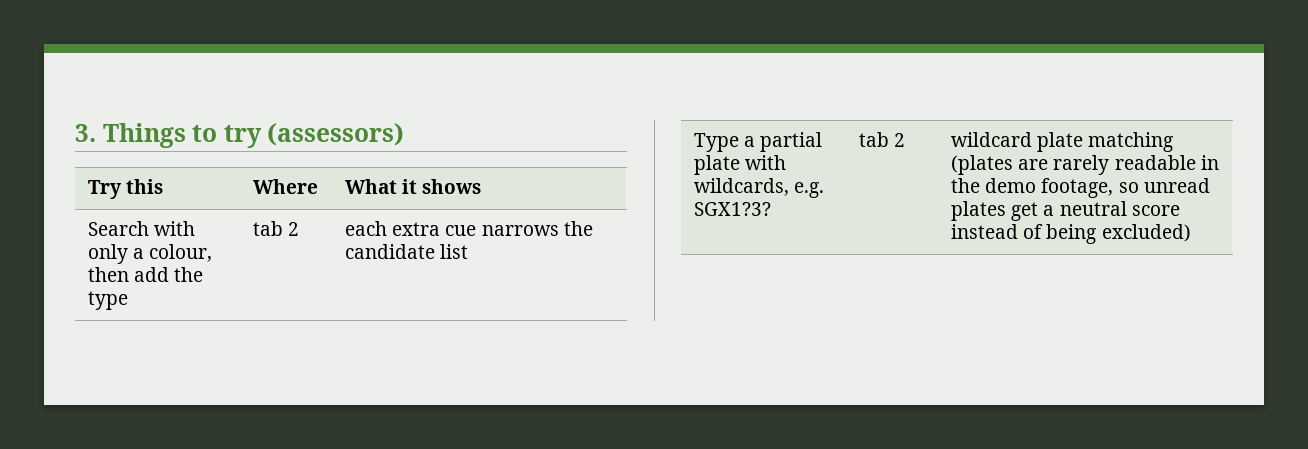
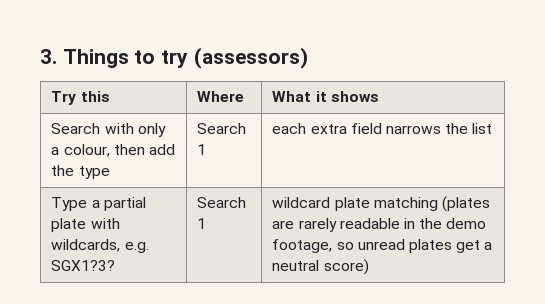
[253,221,300,236] tab 2 -> [197,123,247,134] [197,144,207,155] Search 1
[445,225,477,236] cue -> [350,123,382,134] field
[345,244,436,259] candidate -> (469, 128) none
[859,132,906,147] tab 2 -> [197,197,247,208] [197,218,207,229] Search 1
[1131,205,1180,216] [951,224,1191,244] score instead of being excluded) -> [323,259,369,275] score)

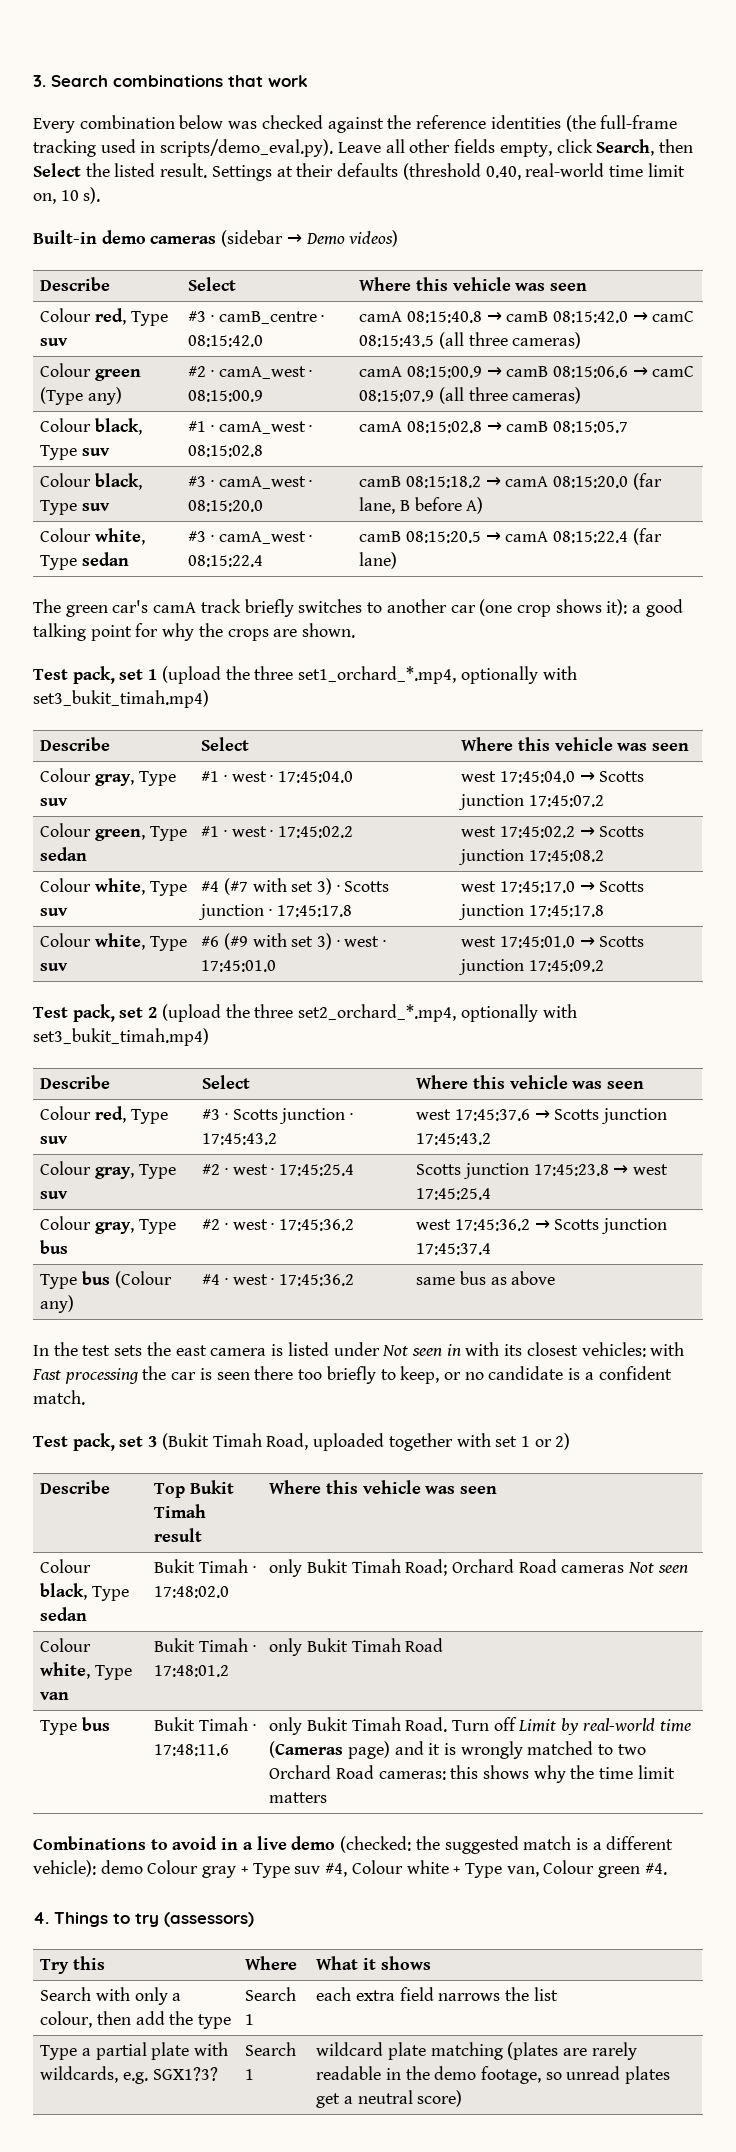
(57, 56) none -> [51,75,308,87] [33,115,678,133] [33,139,693,157] [33,163,685,181] [33,187,101,204] [33,230,399,247] [40,277,111,291] [188,277,237,291] [359,277,587,291] [40,308,168,326] [40,338,69,346] [188,311,325,324] [188,335,264,347] [359,311,695,323] [359,332,582,349] [40,363,141,381] [40,387,122,405] [188,366,313,379] [188,390,264,402] [359,366,695,378] [359,387,582,404] [40,418,142,435] [40,445,110,460] [188,421,313,434] [188,445,264,457] [359,421,628,433] [40,473,142,490] [40,500,110,515] [188,476,313,489] [188,500,264,512] [359,473,662,490] [359,497,484,514] [40,528,145,545] [40,552,129,570] [188,531,313,544] [188,555,264,567] [359,528,662,545] [359,552,398,569] [33,599,683,617] [33,623,356,641] [33,666,577,684] [33,690,209,708] [40,737,111,751] [201,737,250,751] [461,737,689,751] [40,768,176,786] [40,798,69,806] [201,771,353,783] [461,771,645,783] [458,794,604,810] [40,823,187,841] [40,847,88,861] [201,826,353,838] [461,826,645,838] [458,849,604,865] [40,878,187,896] [40,908,69,916] [201,878,390,895] [198,904,352,920] [461,881,645,893] [458,904,604,920] [40,933,187,951] [40,963,69,971] [201,933,387,950] [201,960,277,972] [461,936,645,948] [458,959,604,975] [33,1004,577,1022] [33,1028,209,1046] [40,1075,111,1089] [202,1075,251,1089] [416,1075,644,1089] [40,1106,168,1124] [40,1136,69,1144] [202,1108,353,1124] [202,1133,278,1145] [416,1108,667,1124] [416,1133,492,1145] [40,1161,176,1179] [40,1191,69,1199] [202,1164,354,1176] [416,1163,668,1179] [416,1188,492,1200] [40,1216,176,1234] [40,1240,69,1254] [202,1219,354,1231] [416,1218,667,1234] [416,1243,492,1255] [40,1271,172,1289] [40,1295,75,1313] [202,1274,354,1286] [416,1271,556,1285] [33,1342,685,1357] [32,1366,672,1384] [33,1390,85,1405] [33,1433,571,1451] [40,1480,111,1494] [154,1480,234,1498] [154,1504,207,1518] [154,1528,203,1542] [269,1480,497,1494] [40,1559,92,1573] [40,1583,129,1601] [40,1607,88,1621] [154,1559,256,1573] [154,1586,230,1598] [269,1559,688,1577] [40,1638,92,1652] [40,1662,132,1680] [40,1692,70,1700] [154,1638,256,1652] [154,1665,230,1677] [269,1638,444,1656] [40,1717,110,1735] [154,1717,256,1731] [154,1744,230,1756] [269,1717,691,1735] [269,1741,646,1759] [269,1765,675,1783] [269,1792,328,1803] [33,1836,674,1854] [33,1860,667,1878] [33,1912,49,1924] Search combinations that work // Every combination below was checked against the reference identities (the full-frame tracking used in scripts/demo_eval.py). Leave all other fields empty, click Search, then Select the listed result. Settings at their defaults (threshold 0.40, real-world time limit on, 10 s). // Built-in demo cameras (sidebar → Demo videos) // Describe | Select | Where this vehicle was seen // Colour red, Type suv | #3 · camB_centre · 08:15:42.0 | camA 08:15:40.8 → camB 08:15:42.0 → camC 08:15:43.5 (all three cameras) // Colour green (Type any) | #2 · camA_west · 08:15:00.9 | camA 08:15:00.9 → camB 08:15:06.6 → camC 08:15:07.9 (all three cameras) // Colour black, Type suv | #1 · camA_west · 08:15:02.8 | camA 08:15:02.8 → camB 08:15:05.7 // Colour black, Type suv | #3 · camA_west · 08:15:20.0 | camB 08:15:18.2 → camA 08:15:20.0 (far lane, B before A) // Colour white, Type sedan | #3 · camA_west · 08:15:22.4 | camB 08:15:20.5 → camA 08:15:22.4 (far lane) // The green car's camA track briefly switches to another car (one crop shows it): a good talking point for why the crops are shown. // Test pack, set 1 (upload the three set1_orchard_*.mp4, optionally with set3_bukit_timah.mp4) // Describe | Select | Where this vehicle was seen // Colour gray, Type suv | #1 · west · 17:45:04.0 | west 17:45:04.0 → Scotts junction 17:45:07.2 // Colour green, Type sedan | #1 · west · 17:45:02.2 | west 17:45:02.2 → Scotts junction 17:45:08.2 // Colour white, Type suv | #4 (#7 with set 3) · Scotts junction · 17:45:17.8 | west 17:45:17.0 → Scotts junction 17:45:17.8 // Colour white, Type suv | #6 (#9 with set 3) · west · 17:45:01.0 | west 17:45:01.0 → Scotts junction 17:45:09.2 // Test pack, set 2 (upload the three set2_orchard_*.mp4, optionally with set3_bukit_timah.mp4) // Describe | Select | Where this vehicle was seen // Colour red, Type suv | #3 · Scotts junction · 17:45:43.2 | west 17:45:37.6 → Scotts junction 17:45:43.2 // Colour gray, Type suv | #2 · west · 17:45:25.4 | Scotts junction 17:45:23.8 → west 17:45:25.4 // Colour gray, Type bus | #2 · west · 17:45:36.2 | west 17:45:36.2 → Scotts junction 17:45:37.4 // Type bus (Colour any) | #4 · west · 17:45:36.2 | same bus as above // In the test sets the east camera is listed under Not seen in with its closest vehicles: with Fast processing the car is seen there too briefly to keep, or no candidate is a confident match. // Test pack, set 3 (Bukit Timah Road, uploaded together with set 1 or 2) // Describe | Top Bukit Timah result | Where this vehicle was seen // Colour black, Type sedan | Bukit Timah · 17:48:02.0 | only Bukit Timah Road; Orchard Road cameras Not seen // Colour white, Type van | Bukit Timah · 17:48:01.2 | only Bukit Timah Road // Type bus | Bukit Timah · 17:48:11.6 | only Bukit Timah Road. Turn off Limit by real-world time (Cameras page) and it is wrongly matched to two Orchard Road cameras: this shows why the time limit matters // Combinations to avoid in a live demo (checked: the suggested match is a different vehicle): demo Colour gray + Type suv #4, Colour white + Type van, Colour green #4. // 4.

